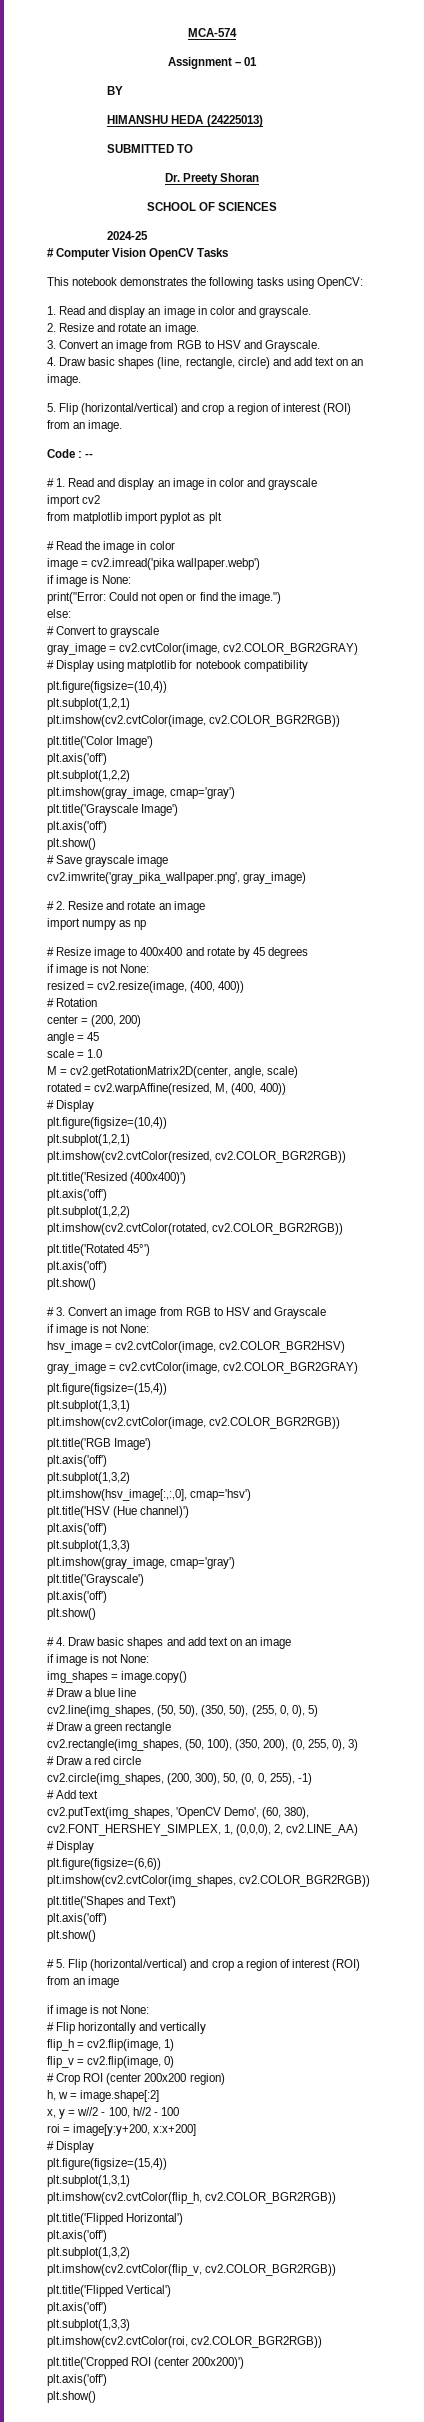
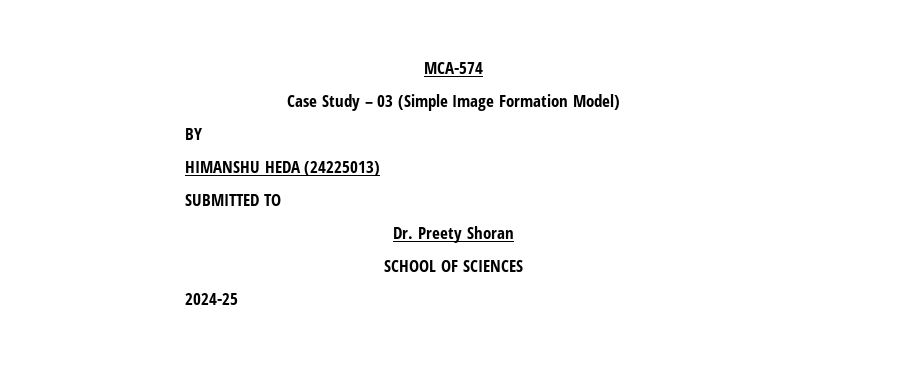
[167,57,258,69] Assignment – 01 -> [287,94,620,111] Case Study – 03 (Simple Image Formation Model)
[47,248,229,260] [47,277,363,289] [47,306,311,318] [47,323,199,335] [47,340,320,352] [47,357,364,369] [47,374,81,386] [47,403,351,415] [47,420,123,432] [47,449,94,458] [47,478,318,490] [47,495,101,507] [47,512,222,524] [47,541,175,553] [47,558,261,570] [47,575,132,587] [47,592,281,604] [47,609,71,618] [47,626,160,638] [47,643,359,655] [47,660,308,672] [47,681,167,693] [47,698,130,710] [47,715,341,727] [47,736,154,748] [47,753,107,765] [47,770,130,782] [47,787,236,799] [47,804,179,816] [47,821,107,833] [47,838,96,850] [47,855,169,867] [47,872,307,884] [47,901,205,913] [47,918,147,930] [47,947,308,959] [47,964,150,976] [47,981,245,993] [47,998,98,1007] [47,1015,142,1027] [47,1032,100,1044] [47,1049,103,1058] [47,1066,299,1078] [47,1083,286,1095] [47,1100,95,1112] [47,1117,167,1129] [47,1134,130,1146] [47,1151,347,1163] [47,1172,187,1184] [47,1189,107,1201] [47,1206,130,1218] [47,1223,344,1235] [47,1244,151,1256] [47,1261,107,1273] [47,1278,96,1290] [47,1307,327,1319] [47,1324,150,1336] [47,1341,346,1353] [47,1362,359,1374] [47,1383,167,1395] [47,1400,130,1412] [47,1417,341,1429] [47,1438,152,1450] [47,1455,107,1467] [47,1472,130,1484] [47,1489,252,1501] [47,1506,190,1518] [47,1523,107,1535] [47,1540,130,1552] [47,1557,236,1569] [47,1574,144,1586] [47,1591,107,1603] [47,1608,96,1620] [47,1637,292,1649] [47,1654,150,1666] [47,1671,188,1683] [47,1688,137,1697] [47,1705,318,1717] [47,1722,172,1734] [47,1739,358,1751] [47,1756,142,1765] [47,1773,312,1785] [47,1790,99,1799] [47,1807,310,1819] [47,1824,359,1836] [47,1841,95,1853] [47,1858,161,1870] [47,1875,371,1887] [47,1896,177,1908] [47,1913,107,1925] [47,1930,96,1942] [47,1959,361,1971] [47,1976,120,1988] [47,2005,150,2017] [47,2022,207,2034] [47,2039,175,2051] [47,2056,175,2068] [47,2073,225,2085] [47,2090,160,2102] [47,2107,179,2119] [47,2124,197,2136] [47,2141,95,2153] [47,2158,167,2170] [47,2175,130,2187] [47,2192,337,2204] [47,2213,184,2225] [47,2230,107,2242] [47,2247,130,2259] [47,2264,337,2276] [47,2285,172,2297] [47,2302,107,2314] [47,2319,130,2331] [47,2336,323,2348] [47,2357,245,2369] [47,2374,107,2386] [47,2391,96,2403] // # Computer Vision OpenCV Tasks // This notebook demonstrates the following tasks using OpenCV: // 1. Read and display an image in color and grayscale. // 2. Resize and rotate an image. // 3. Convert an image from RGB to HSV and Grayscale. // 4. Draw basic shapes (line, rectangle, circle) and add text on an image. // 5. Flip (horizontal/vertical) and crop a region of interest (ROI) from an image. // Code : -- // # 1. Read and display an image in color and grayscale // import cv2 // from matplotlib import pyplot as plt // # Read the image in color // image = cv2.imread('pika wallpaper.webp') // if image is None: // print("Error: Could not open or find the image.") // else: // # Convert to grayscale // gray_image = cv2.cvtColor(image, cv2.COLOR_BGR2GRAY) // # Display using matplotlib for notebook compatibility // plt.figure(figsize=(10,4)) // plt.subplot(1,2,1) // plt.imshow(cv2.cvtColor(image, cv2.COLOR_BGR2RGB)) // plt.title('Color Image') // plt.axis('off') // plt.subplot(1,2,2) // plt.imshow(gray_image, cmap='gray') // plt.title('Grayscale Image') // plt.axis('off') // plt.show() // # Save grayscale image // cv2.imwrite('gray_pika_wallpaper.png', gray_image) // # 2. Resize and rotate an image // import numpy as np // # Resize image to 400x400 and rotate by 45 degrees // if image is not None: // resized = cv2.resize(image, (400, 400)) // # Rotation // center = (200, 200) // angle = 45 // scale = 1.0 // M = cv2.getRotationMatrix2D(center, angle, scale) // rotated = cv2.warpAffine(resized, M, (400, 400)) // # Display // plt.figure(figsize=(10,4)) // plt.subplot(1,2,1) // plt.imshow(cv2.cvtColor(resized, cv2.COLOR_BGR2RGB)) // plt.title('Resized (400x400)') // plt.axis('off') // plt.subplot(1,2,2) // plt.imshow(cv2.cvtColor(rotated, cv2.COLOR_BGR2RGB)) // plt.title('Rotated 45°') // plt.axis('off') // plt.show() // # 3. Convert an image from RGB to HSV and Grayscale // if image is not None: // hsv_image = cv2.cvtColor(image, cv2.COLOR_BGR2HSV) // gray_image = cv2.cvtColor(image, cv2.COLOR_BGR2GRAY) // plt.figure(figsize=(15,4)) // plt.subplot(1,3,1) // plt.imshow(cv2.cvtColor(image, cv2.COLOR_BGR2RGB)) // plt.title('RGB Image') // plt.axis('off') // plt.subplot(1,3,2) // plt.imshow(hsv_image[:,:,0], cmap='hsv') // plt.title('HSV (Hue channel)') // plt.axis('off') // plt.subplot(1,3,3) // plt.imshow(gray_image, cmap='gray') // plt.title('Grayscale') // plt.axis('off') // plt.show() // # 4. Draw basic shapes and add text on an image // if image is not None: // img_shapes = image.copy() // # Draw a blue line // cv2.line(img_shapes, (50, 50), (350, 50), (255, 0, 0), 5) // # Draw a green rectangle // cv2.rectangle(img_shapes, (50, 100), (350, 200), (0, 255, 0), 3) // # Draw a red circle // cv2.circle(img_shapes, (200, 300), 50, (0, 0, 255), -1) // # Add text // cv2.putText(img_shapes, 'OpenCV Demo', (60, 380), cv2.FONT_HERSHEY_SIMPLEX, 1, (0,0,0), 2, cv2.LINE_AA) // # Display // plt.figure(figsize=(6,6)) // plt.imshow(cv2.cvtColor(img_shapes, cv2.COLOR_BGR2RGB)) // plt.title('Shapes and Text') // plt.axis('off') // plt.show() // # 5. Flip (horizontal/vertical) and crop a region of interest (ROI) from an image // if image is not None: // # Flip horizontally and vertically // flip_h = cv2.flip(image, 1) // flip_v = cv2.flip(image, 0) // # Crop ROI (center 200x200 region) // h, w = image.shape[:2] // x, y = w//2 - 100, h//2 - 100 // roi = image[y:y+200, x:x+200] // # Display // plt.figure(figsize=(15,4)) // plt.subplot(1,3,1) // plt.imshow(cv2.cvtColor(flip_h, cv2.COLOR_BGR2RGB)) // plt.title('Flipped Horizontal') // plt.axis('off') // plt.subplot(1,3,2) // plt.imshow(cv2.cvtColor(flip_v, cv2.COLOR_BGR2RGB)) // plt.title('Flipped Vertical') // plt.axis('off') // plt.subplot(1,3,3) // plt.imshow(cv2.cvtColor(roi, cv2.COLOR_BGR2RGB)) // plt.title('Cropped ROI (center 200x200)') // plt.axis('off') // plt.show() -> (239, 299) none

